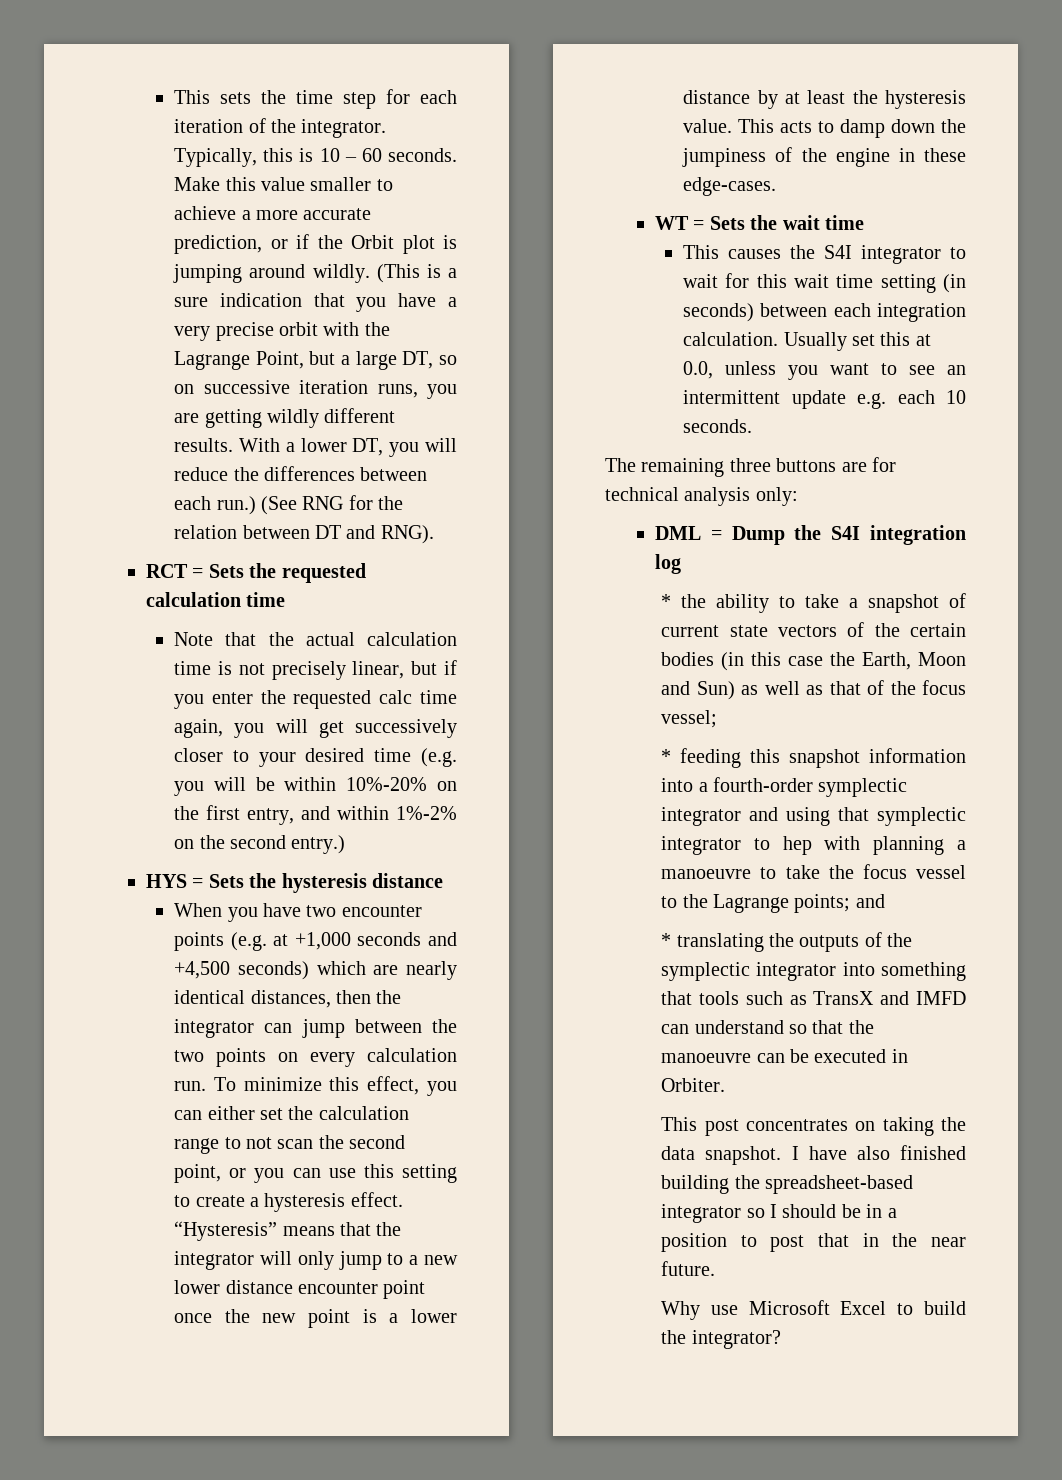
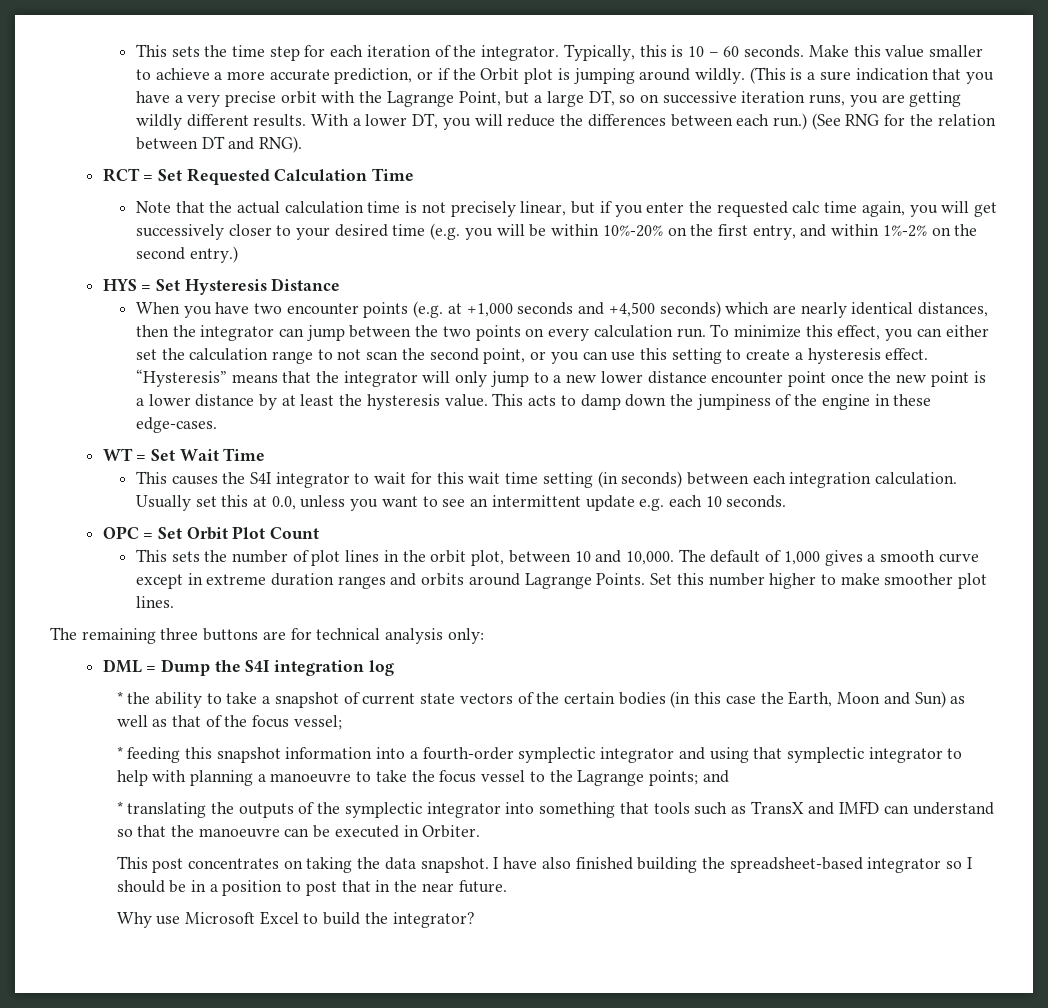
[208,563,366,583] [146,592,286,607] Sets the requested calculation time -> [157,168,415,185] Set Requested Calculation Time
[208,873,444,893] Sets the hysteresis distance -> [155,278,341,295] Set Hysteresis Distance
[709,215,865,230] Sets the wait time -> [150,448,266,461] Set Wait Time
(753, 426) none -> [102,526,320,540] [135,549,979,566] [135,573,988,589] [135,596,174,608] // OPC = Set Orbit Plot Count // This sets the number of plot lines in the orbit plot, between 10 and 10,000. The default of 1,000 gives a smooth curve except in extreme duration ranges and orbits around Lagrange Points. Set this number higher to make smoother plot lines.
[782,836,812,855] hep -> [116,770,148,786] help

